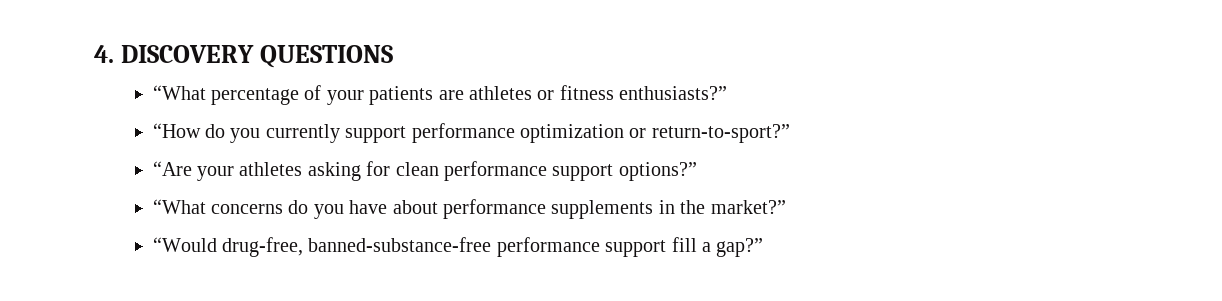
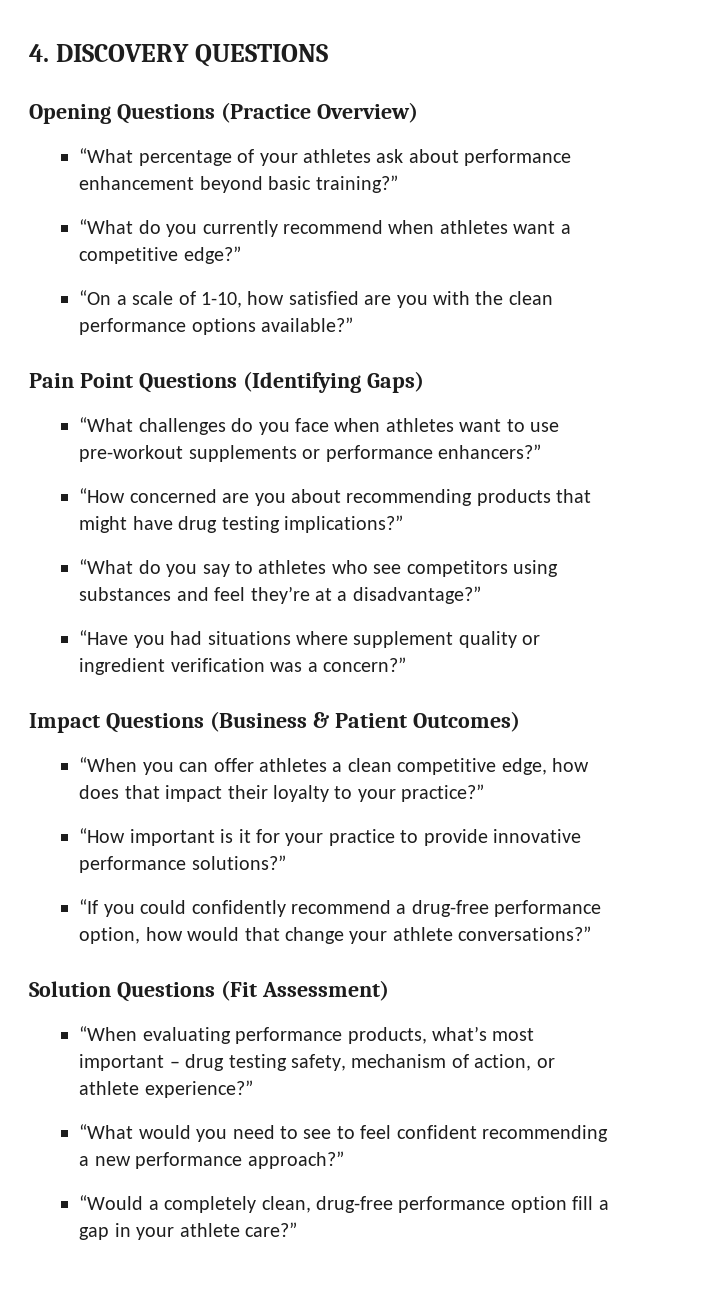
(393, 56) none -> [29,102,418,124] // Opening Questions (Practice Overview)
[369,85,728,105] [152,123,790,143] [152,161,697,181] [152,199,786,219] [152,237,764,257] patients are athletes or fitness enthusiasts?” // “How do you currently support performance optimization or return-to-sport?” // “Are your athletes asking for clean performance support options?” // “What concerns do you have about performance supplements in the market?” // “Would drug-free, banned-substance-free performance support fill a gap?” -> [302,149,572,166] [79,175,398,193] [79,219,571,237] [79,246,241,264] [79,290,553,308] [79,317,354,335] [29,371,424,393] [79,417,559,435] [79,444,541,462] [79,488,592,506] [79,515,403,533] [79,559,558,577] [79,586,481,604] [79,630,541,648] [79,657,406,675] [29,711,520,733] [79,757,589,775] [79,784,485,802] [79,828,581,846] [79,855,286,873] [79,899,602,917] [79,926,592,944] [29,980,389,1002] [79,1026,535,1044] [79,1054,555,1071] [79,1080,253,1098] [79,1124,608,1142] [79,1151,344,1169] [79,1195,609,1213] [79,1222,297,1240] athletes ask about performance enhancement beyond basic training?” // “What do you currently recommend when athletes want a competitive edge?” // “On a scale of 1-10, how satisfied are you with the clean performance options available?” // Pain Point Questions (Identifying Gaps) // “What challenges do you face when athletes want to use pre-workout supplements or performance enhancers?” // “How concerned are you about recommending products that might have drug testing implications?” // “What do you say to athletes who see competitors using substances and feel they’re at a disadvantage?” // “Have you had situations where supplement quality or ingredient verification was a concern?” // Impact Questions (Business & Patient Outcomes) // “When you can offer athletes a clean competitive edge, how does that impact their loyalty to your practice?” // “How important is it for your practice to provide innovative performance solutions?” // “If you could confidently recommend a drug-free performance option, how would that change your athlete conversations?” // Solution Questions (Fit Assessment) // “When evaluating performance products, what’s most important – drug testing safety, mechanism of action, or athlete experience?” // “What would you need to see to feel confident recommending a new performance approach?” // “Would a completely clean, drug-free performance option fill a gap in your athlete care?”

